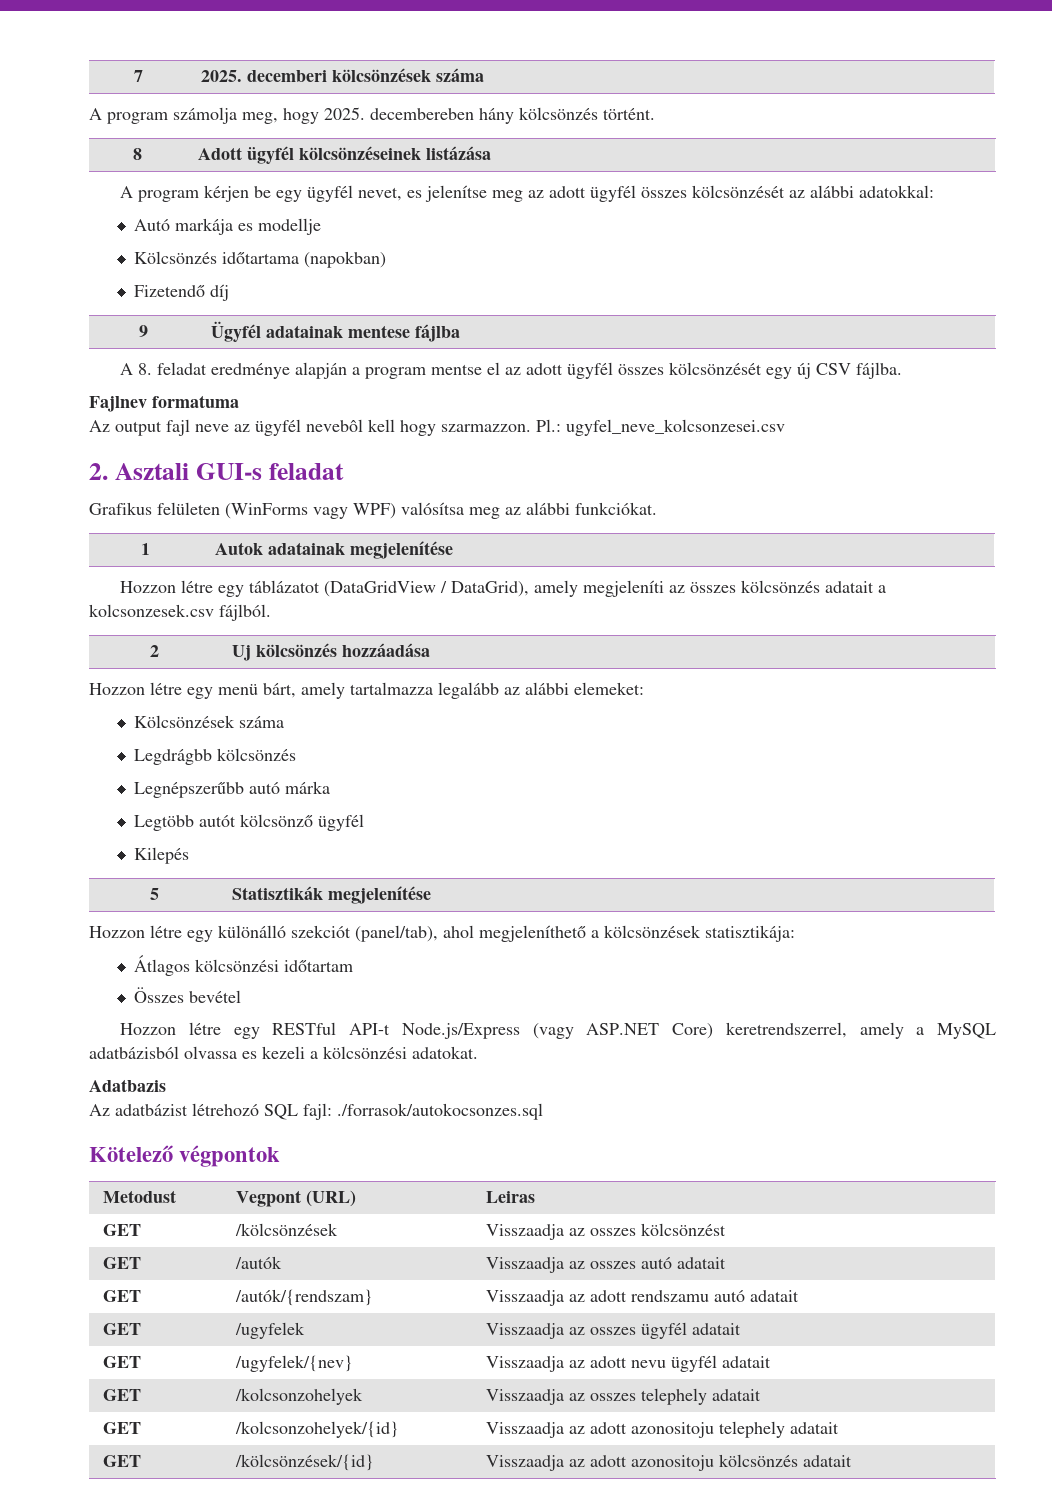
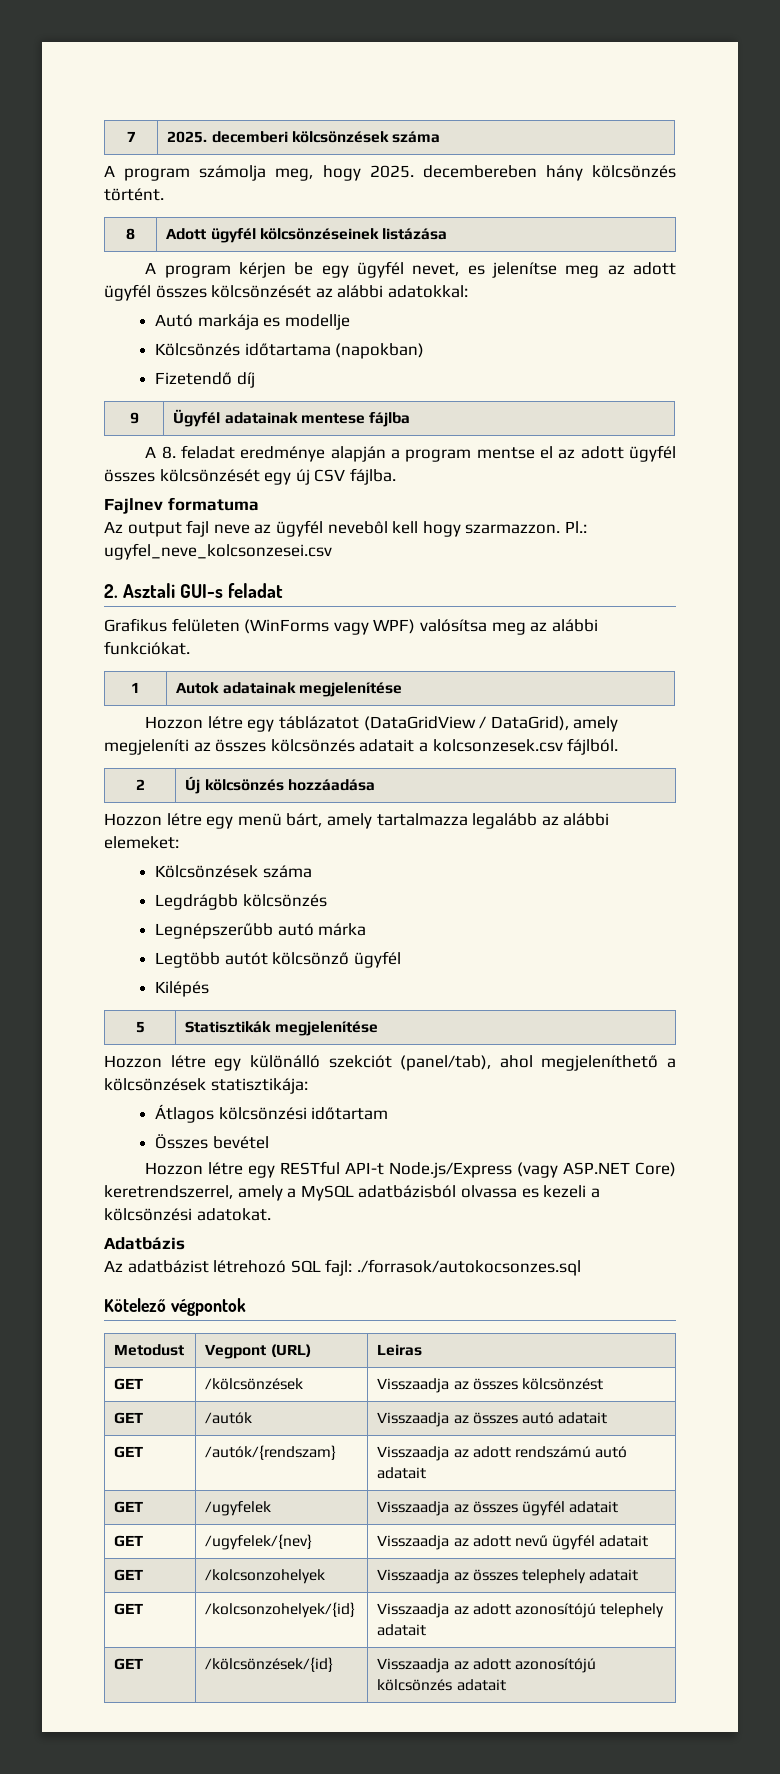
[232,645,252,661] Uj -> [185,776,201,794] Új
[134,847,190,864] Kilepés -> [155,981,210,997] Kilépés
[89,1079,166,1092] Adatbazis -> [104,1237,185,1250] Adatbázis
[590,1228,637,1236] osszes -> [472,1378,518,1390] összes
[590,1261,637,1269] osszes -> [472,1412,518,1424] összes
[631,1290,710,1302] rendszamu -> [514,1446,591,1458] rendszámú
[590,1327,637,1335] osszes -> [472,1501,518,1513] összes
[631,1360,667,1368] nevu -> [514,1535,548,1547] nevű
[590,1393,637,1401] osszes -> [472,1569,518,1581] összes
[631,1422,715,1438] azonositoju -> [514,1603,596,1618] azonosítójú
[631,1455,715,1471] azonositoju -> [514,1658,596,1673] azonosítójú

